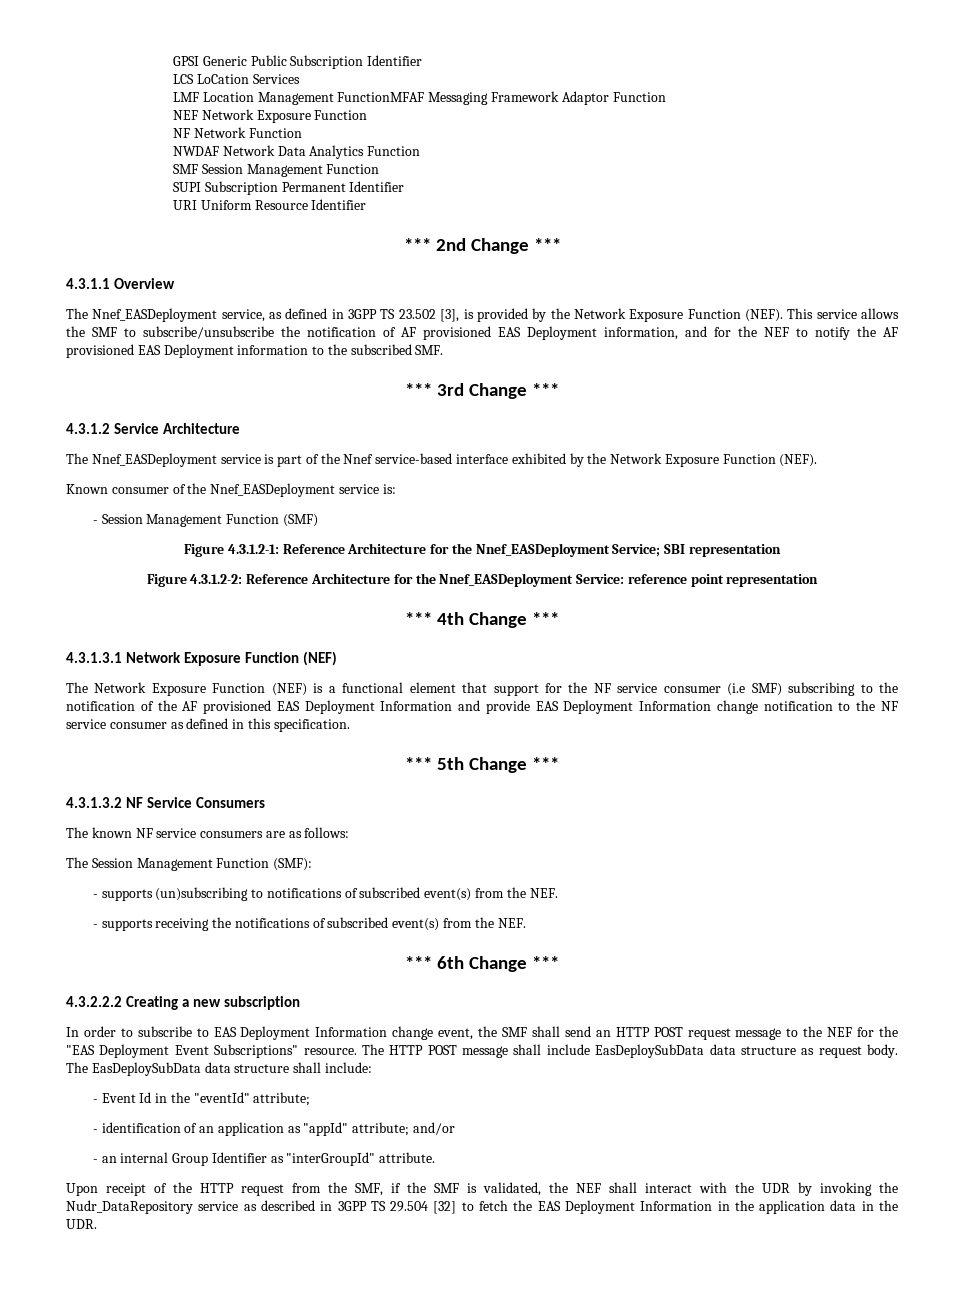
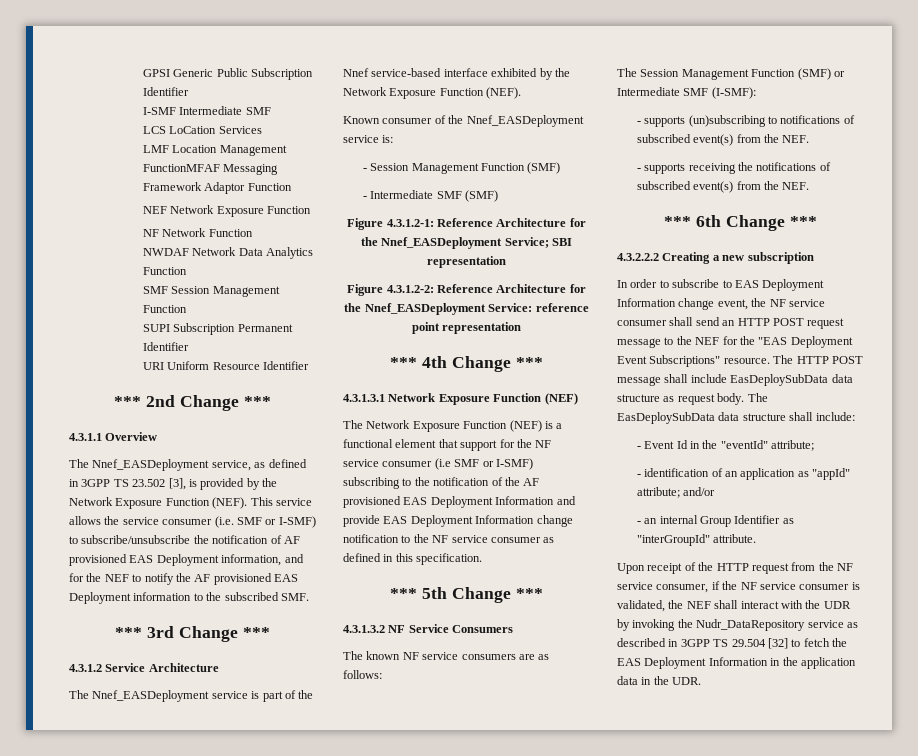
(423, 60) none -> [143,106,271,115] // I-SMF Intermediate SMF
[92,327,117,337] SMF -> [122,516,316,528] service consumer (i.e. SMF or I-SMF)
(318, 520) none -> [362,190,498,202] // - Intermediate SMF (SMF)
[751,683,782,696] SMF) -> [454,458,533,470] SMF or I-SMF)
[273,858,313,871] (SMF): -> [797,68,845,80] [617,87,756,99] (SMF) or Intermediate SMF (I-SMF):
[502,1027,528,1037] SMF -> [769,299,825,307] [617,320,667,326] NF service consumer
[355,1182,459,1196] SMF, if the SMF -> [837,563,853,571] [617,581,850,593] NF service consumer, if the NF service consumer

